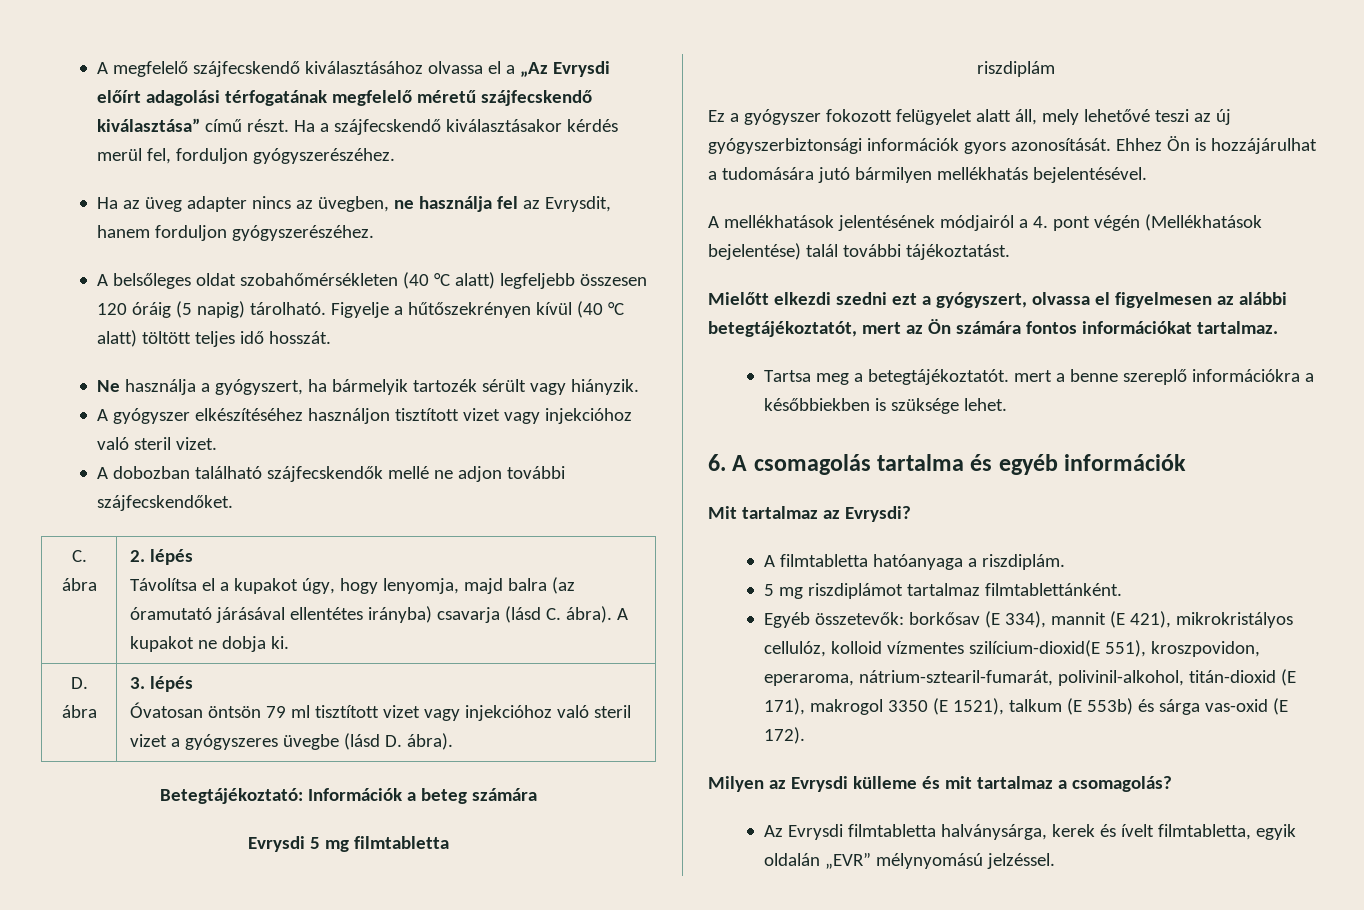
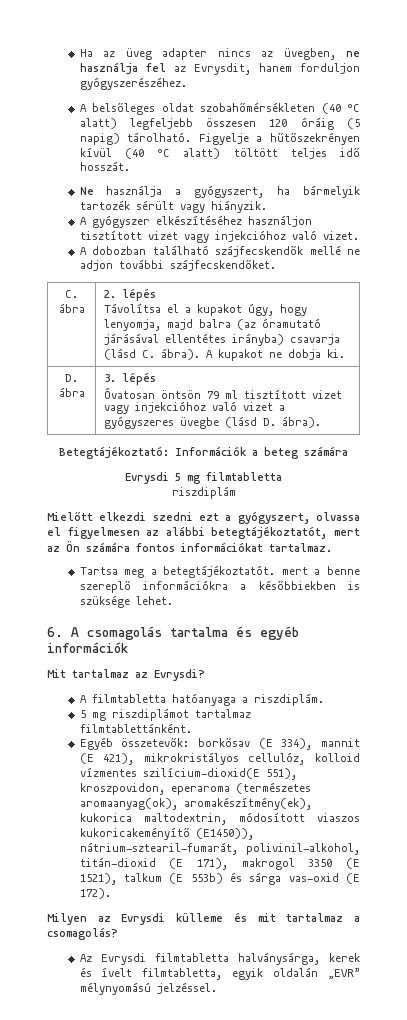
[96,61,610,77] [96,90,592,106] [96,118,618,135] [96,148,395,164] A megfelelő szájfecskendő kiválasztásához olvassa el a „Az Evrysdi előírt adagolási térfogatának megfelelő méretű szájfecskendő kiválasztása” című részt. Ha a szájfecskendő kiválasztásakor kérdés merül fel, forduljon gyógyszerészéhez. // -> (79, 53) none
[133,437,171,450] steril -> (317, 235) none
[593,705,631,718] steril -> (237, 406) none
[708,109,1231,125] [708,136,1317,154] [708,167,1147,183] [708,214,1262,231] [708,243,1010,260] // Ez a gyógyszer fokozott felügyelet alatt áll, mely lehetővé teszi az új gyógyszerbiztonsági információk gyors azonosítását. Ehhez Ön is hozzájárulhat a tudomására jutó bármilyen mellékhatás bejelentésével. // A mellékhatások jelentésének módjairól a 4. pont végén (Mellékhatások bejelentése) talál további tájékoztatást. -> (236, 492) none
[763,674,854,686] eperaroma, -> [170,782,311,795] [79,797,312,810] [79,812,360,825] [79,827,254,840] eperaroma (természetes aromaanyag(ok), aromakészítmény(ek), kukorica maltodextrin, módosított viaszos kukoricakeményítő (E1450)),

